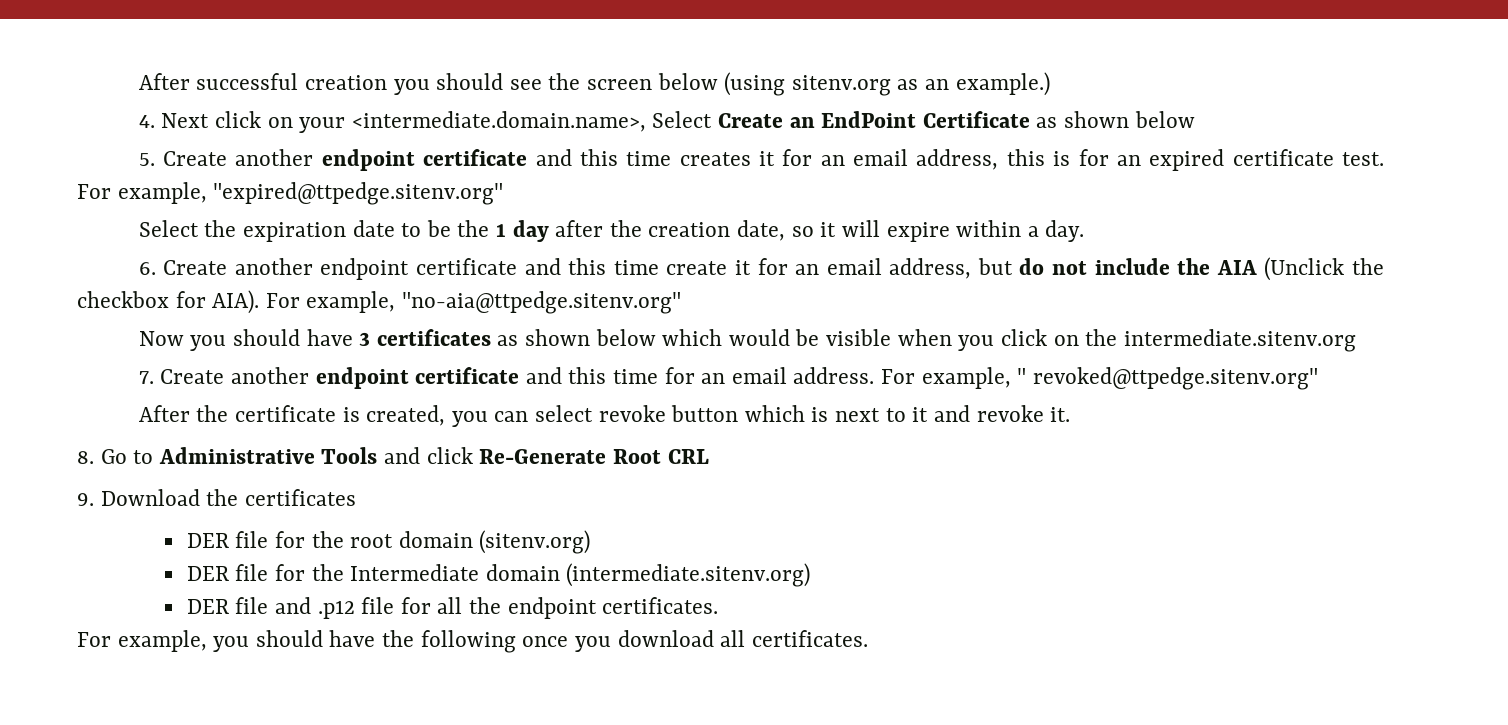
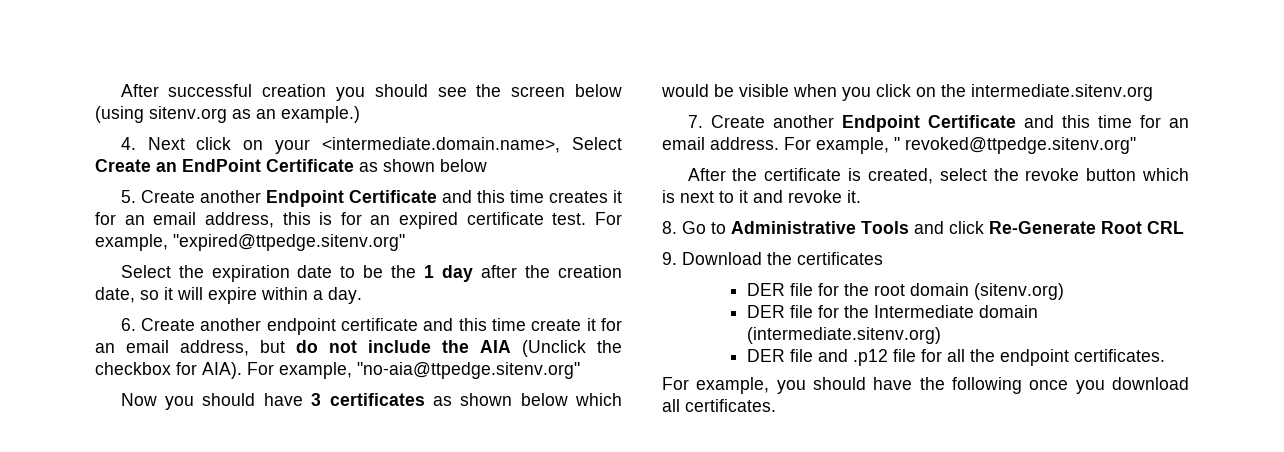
[321,149,528,171] endpoint certificate -> [265,190,437,207] Endpoint Certificate
[315,367,520,389] endpoint certificate -> [841,115,1016,132] Endpoint Certificate
[451,405,593,427] you can select -> [939,168,1019,181] select the

